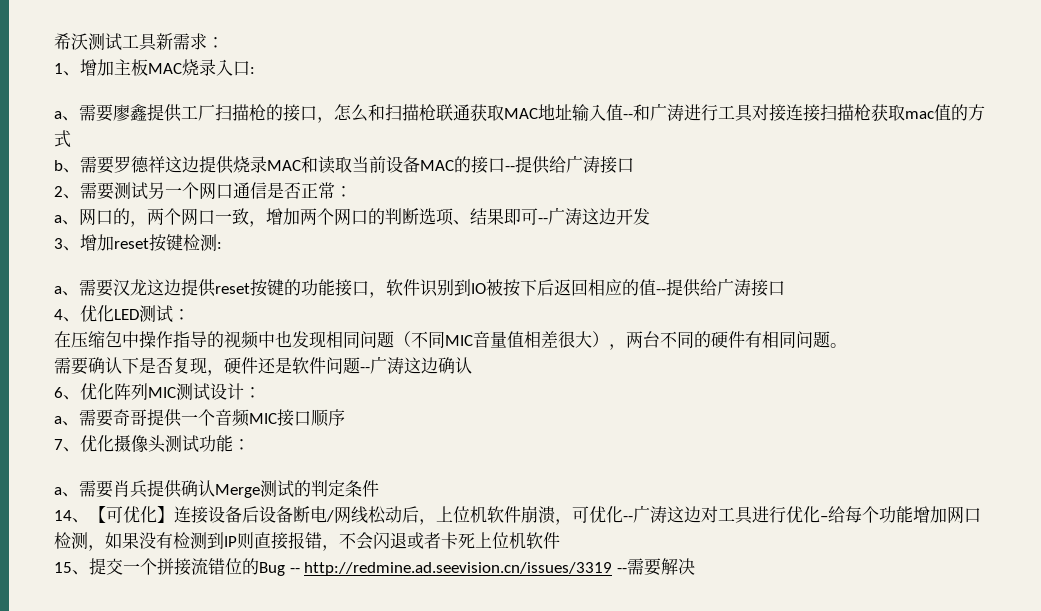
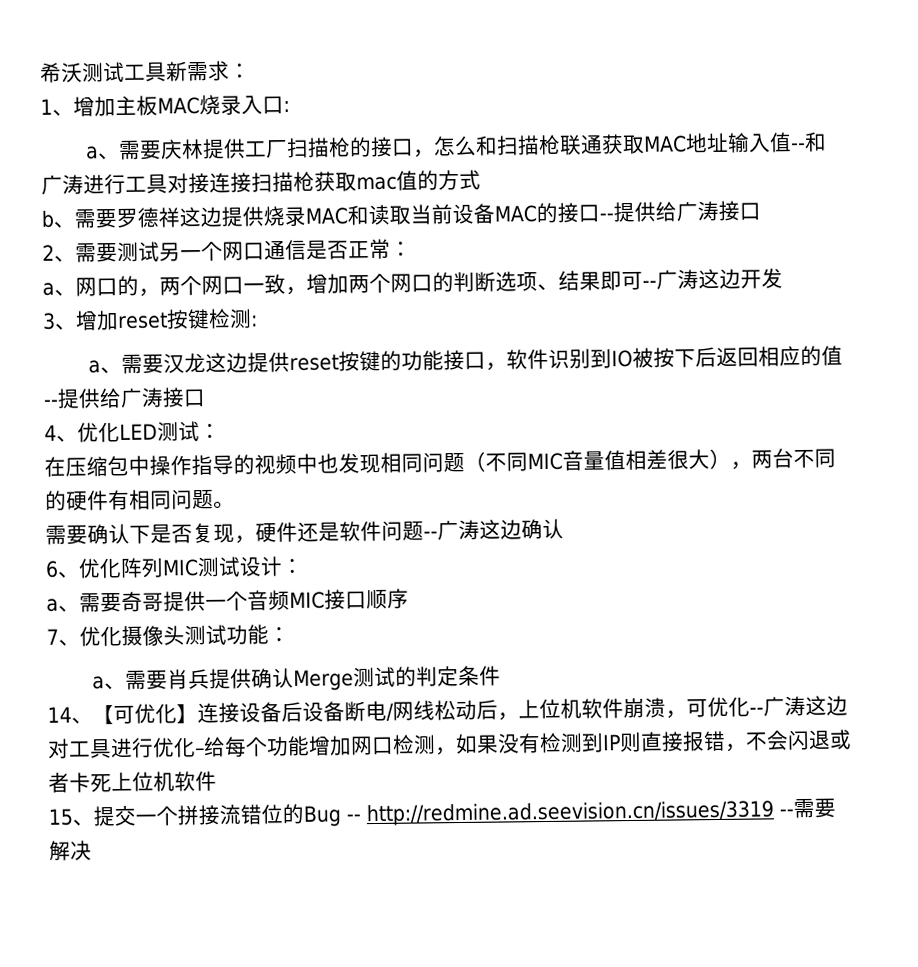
[113,104,147,121] 廖鑫 -> [159,138,204,160] 庆林

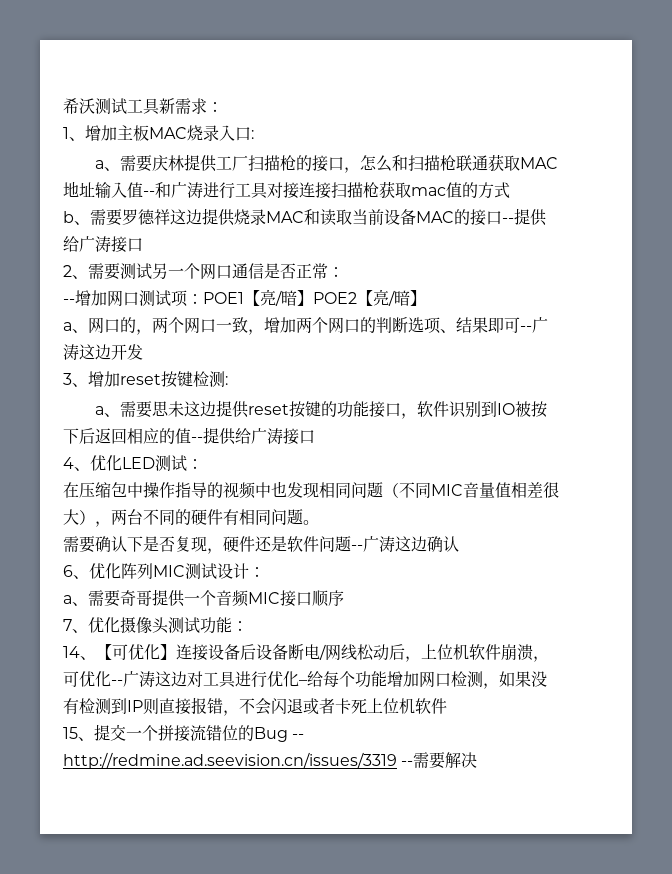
(412, 249) none -> [63,289,426,307] // --增加网口测试项：POE1【亮/暗】POE2【亮/暗】
[162,352,206,374] 汉龙 -> [152,401,185,417] 思未
[91,665,501,691] // a、需要肖兵提供确认Merge测试的判定条件 -> (248, 626) none

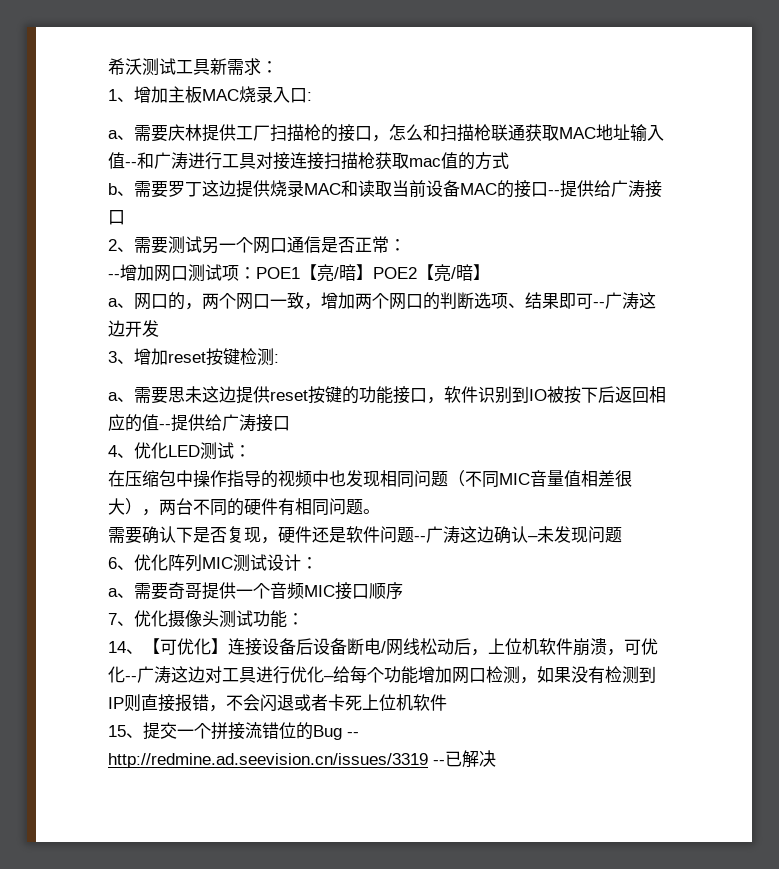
[138,209,170,225] 德祥 -> [185,182,202,197] 丁
(459, 544) none -> [528,526,622,543] –未发现问题
[413,752,446,769] 需要 -> [445,751,462,767] 已

